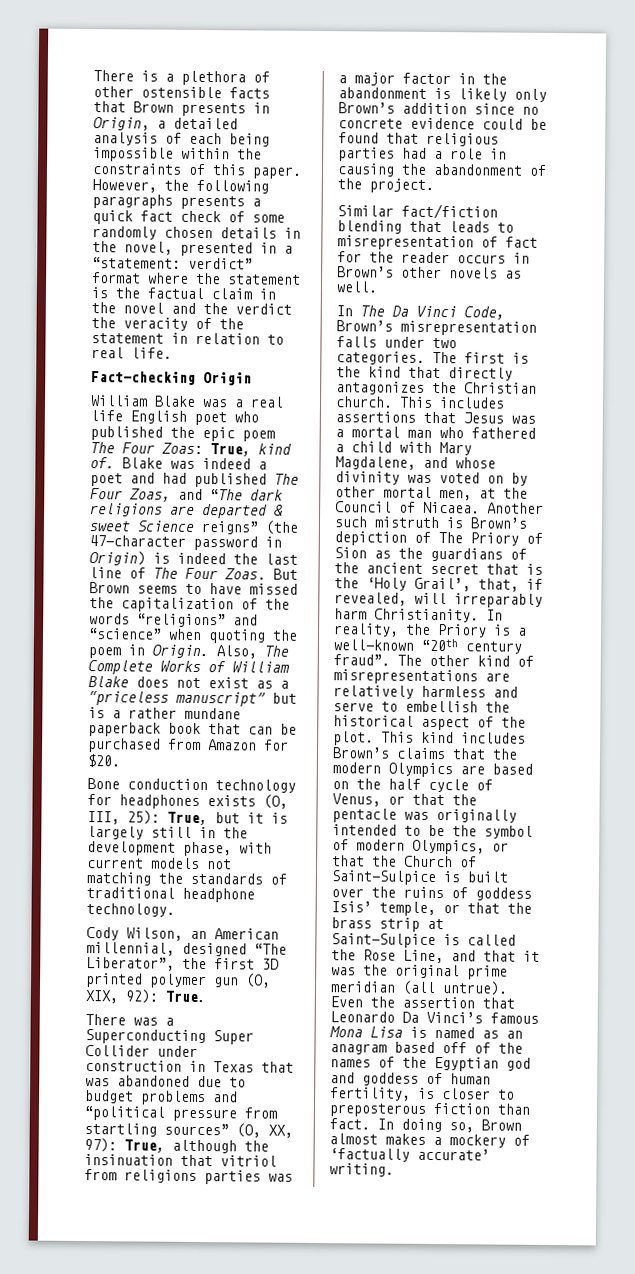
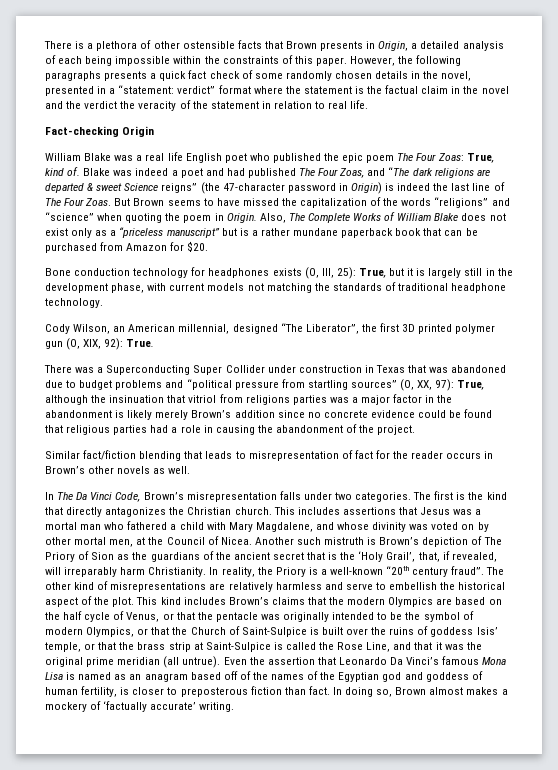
(249, 683) none -> [71,228,93,238] only
[514,88,547,102] only -> [155,410,189,420] merely
[423,501,480,514] Nicaea. -> [220,537,252,545] Nicea.

